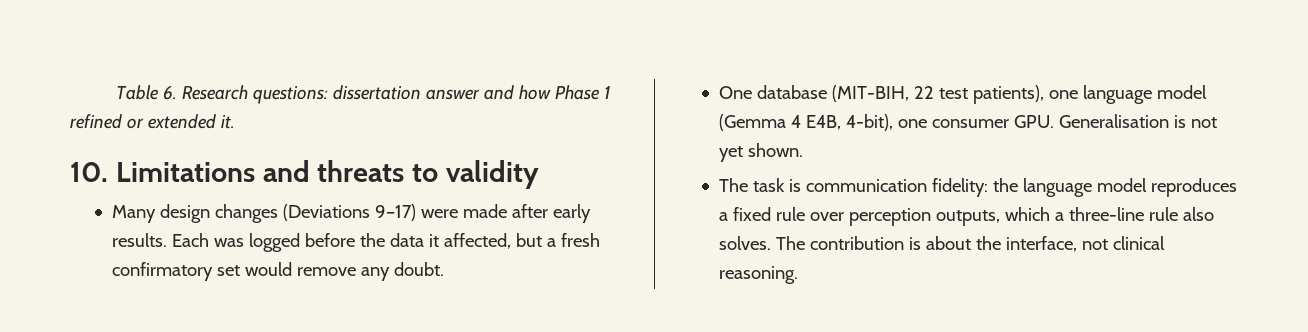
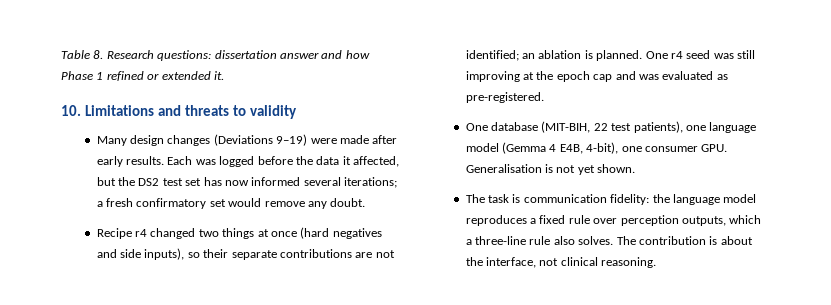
[162,86,177,100] 6. -> [93,50,104,59] 8.
[374,204,416,221] 9–17) -> [276,134,308,146] 9–19)
(542, 240) none -> [118,177,398,188] the DS2 test set has now informed several iterations;
(444, 269) none -> [96,227,382,239] [96,248,395,260] [465,50,756,61] [465,71,728,82] [465,92,544,103] // Recipe r4 changed two things at once (hard negatives and side inputs), so their separate contributions are not identified; an ablation is planned. One r4 seed was still improving at the epoch cap and was evaluated as pre-registered.

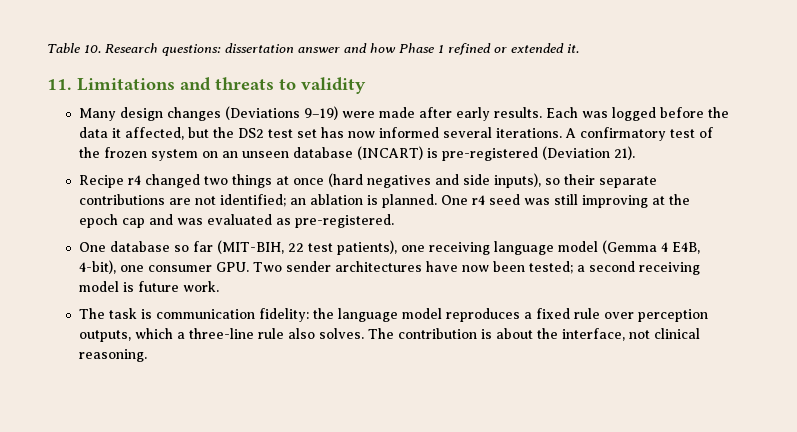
[93,50,104,59] 8. -> [83,45,101,53] 10.
[61,105,81,116] 10. -> [47,79,72,90] 11.
[344,177,398,188] [96,198,366,209] iterations; a fresh confirmatory set would remove any doubt. -> [495,127,713,141] [78,146,635,161] iterations. A confirmatory test of the frozen system on an unseen database (INCART) is pre-registered (Deviation 21).
(539, 126) none -> [173,241,213,252] so far
(706, 128) none -> [428,242,490,255] receiving
[465,164,636,175] Generalisation is not yet shown. -> [252,261,700,275] [78,281,219,292] Two sender architectures have now been tested; a second receiving model is future work.

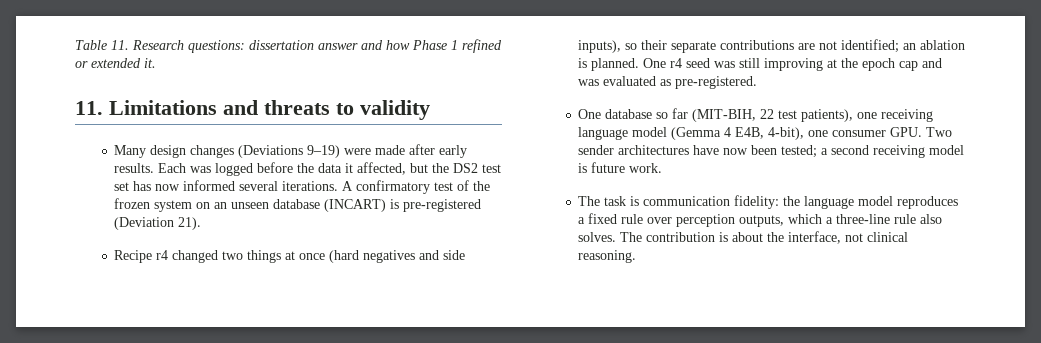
[83,45,101,53] 10. -> [111,40,129,50] 11.

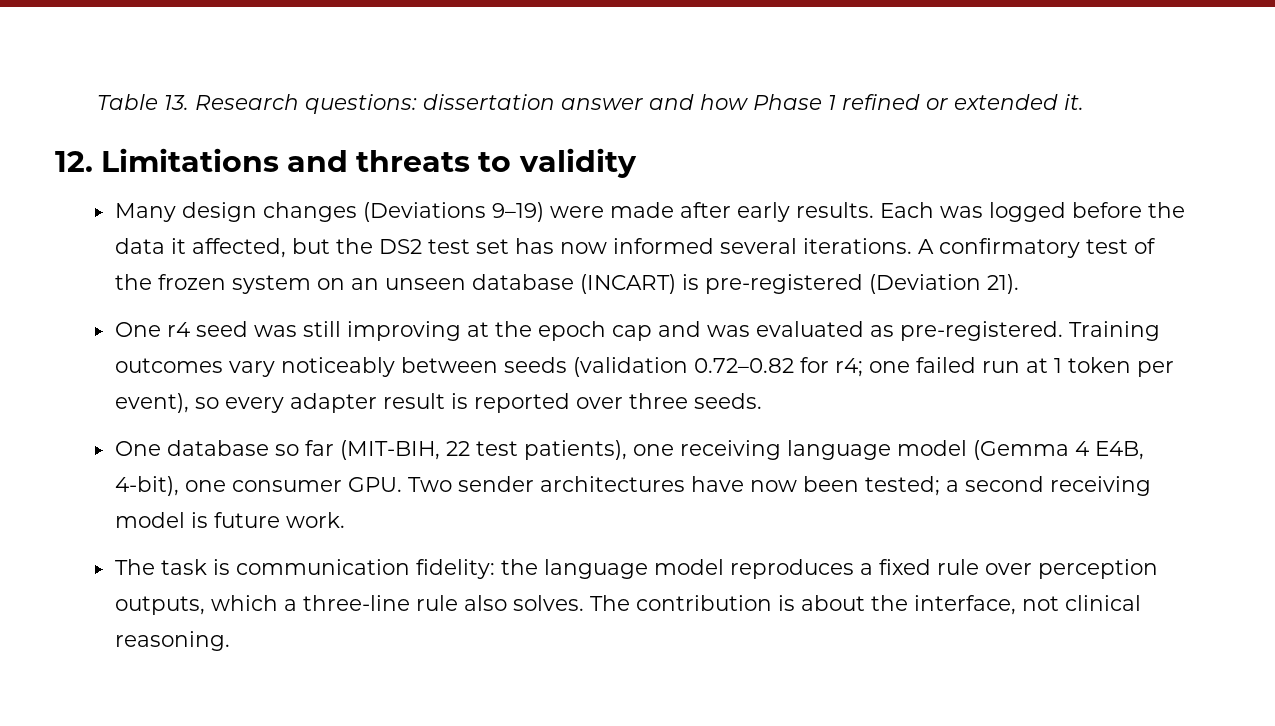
[111,40,129,50] 11. -> [163,95,189,110] 13.
[75,101,103,115] 11. -> [55,151,93,172] 12.
[114,250,466,263] [578,39,966,53] [578,58,640,71] Recipe r4 changed two things at once (hard negatives and side inputs), so their separate contributions are not identified; an ablation is planned. -> (1019, 284) none
(758, 82) none -> [1068,321,1160,341] [114,357,1174,377] [114,393,762,413] Training outcomes vary noticeably between seeds (validation 0.72–0.82 for r4; one failed run at 1 token per event), so every adapter result is reported over three seeds.

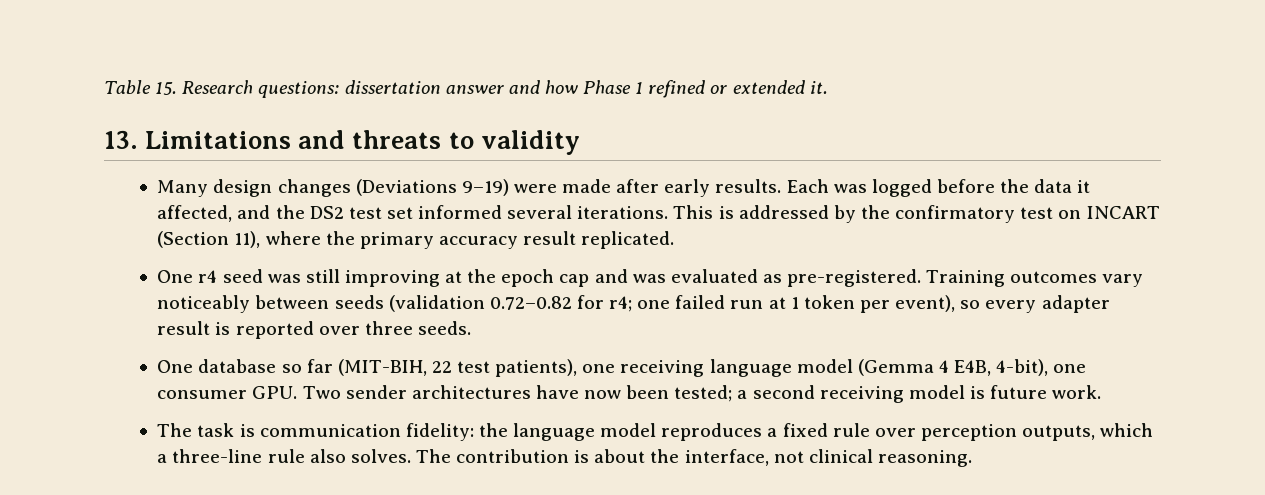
[163,95,189,110] 13. -> [155,82,178,95] 15.
[55,151,93,172] 12. -> [104,130,138,149] 13.
[291,238,330,254] but -> [237,205,271,219] and
[514,238,607,254] has now -> (413, 213) none
[917,238,1156,258] [114,274,1019,294] A confirmatory test of the frozen system on an unseen database (INCART) is pre-registered (Deviation 21). -> [673,205,1160,223] [157,231,675,249] This is addressed by the confirmatory test on INCART (Section 11), where the primary accuracy result replicated.

